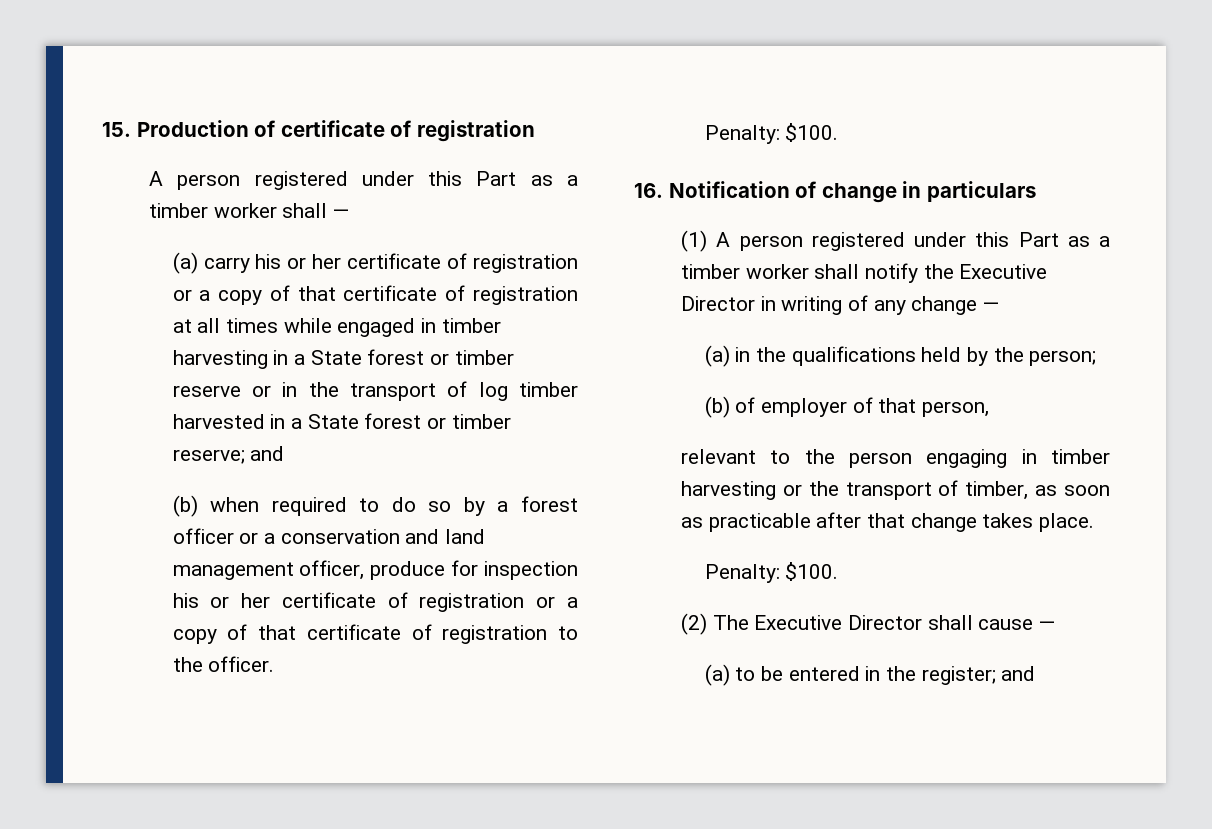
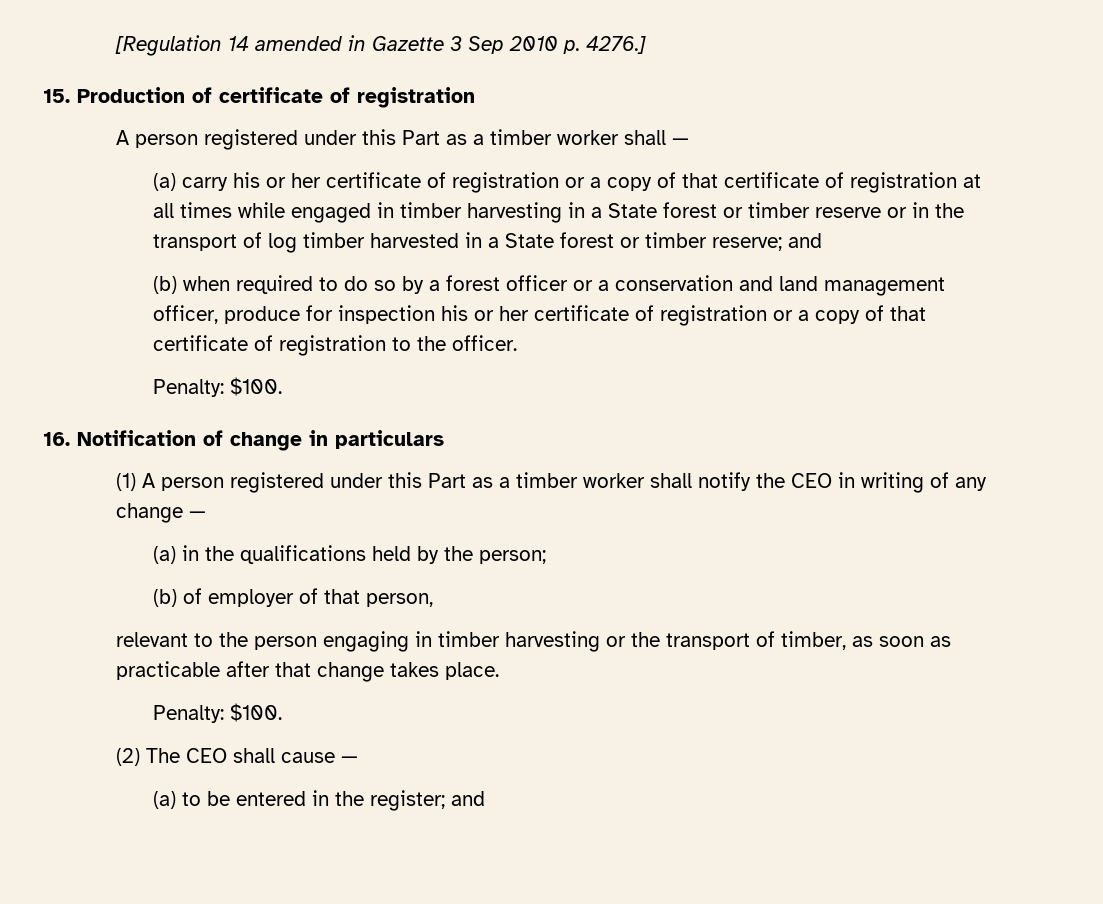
(102, 129) none -> [115,35,647,56] [Regulation 14 amended in Gazette 3 Sep 2010 p. 4276.] //
[959,264,1048,279] [681,296,756,311] Executive Director -> [791,473,833,488] CEO
[754,615,923,630] Executive Director -> [186,748,228,763] CEO

